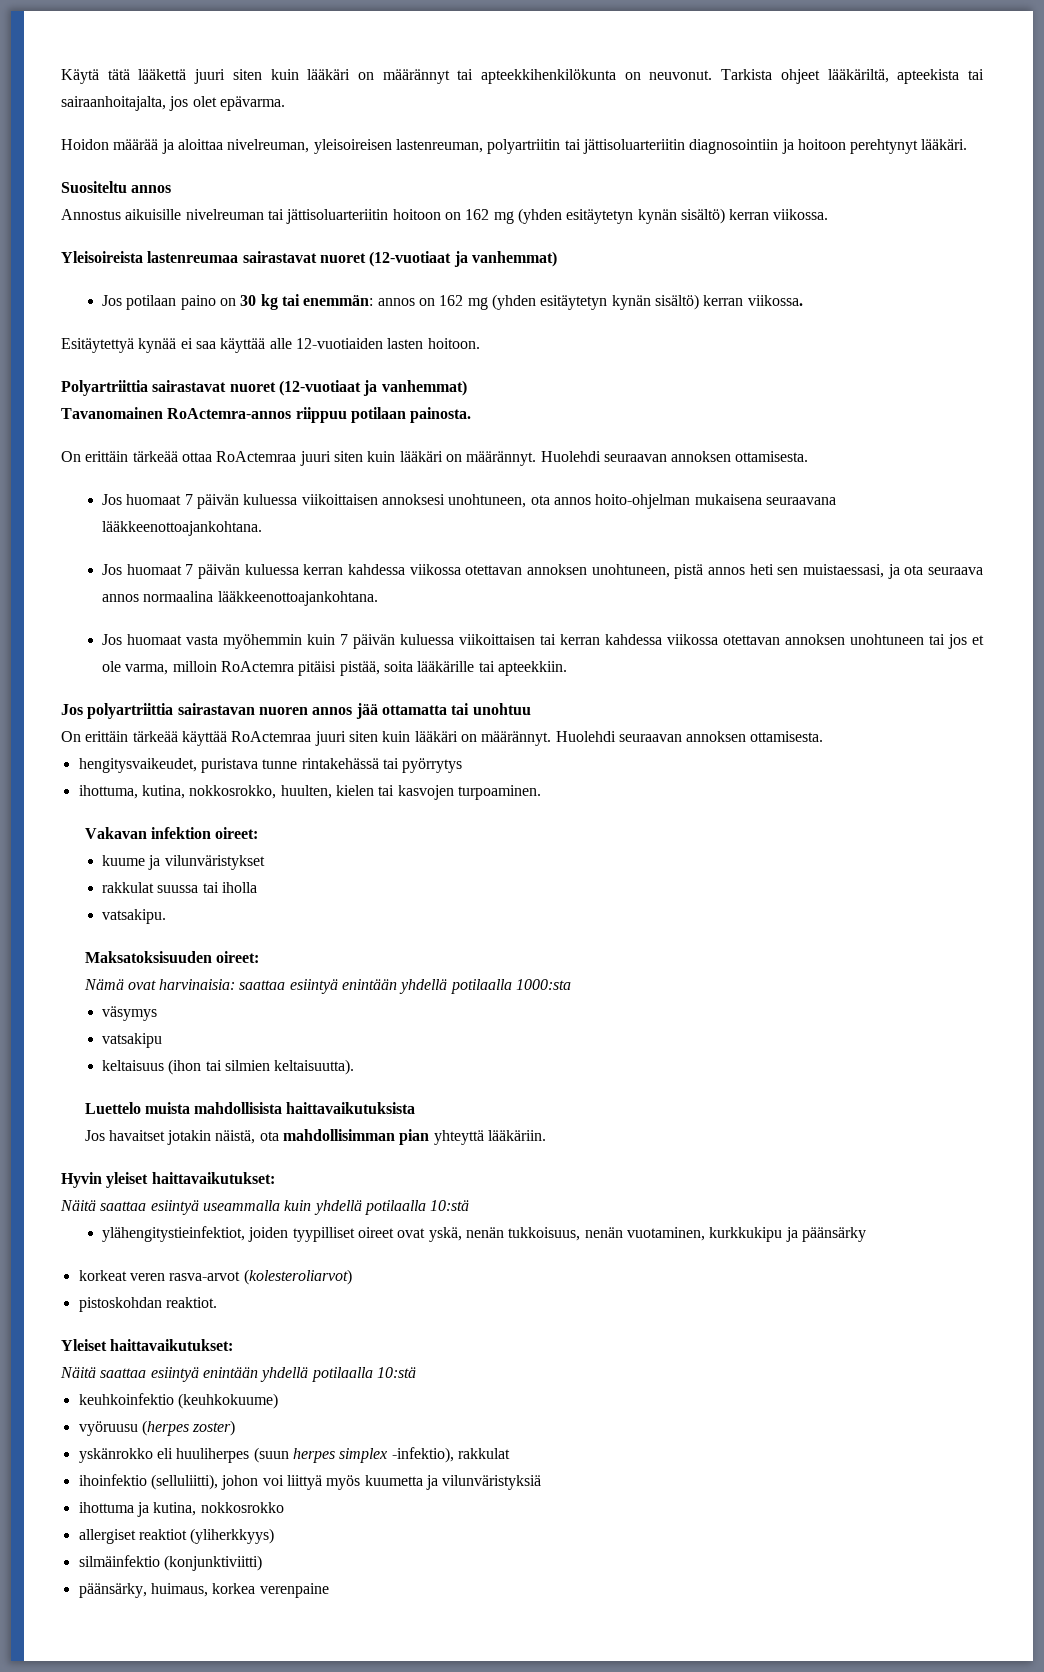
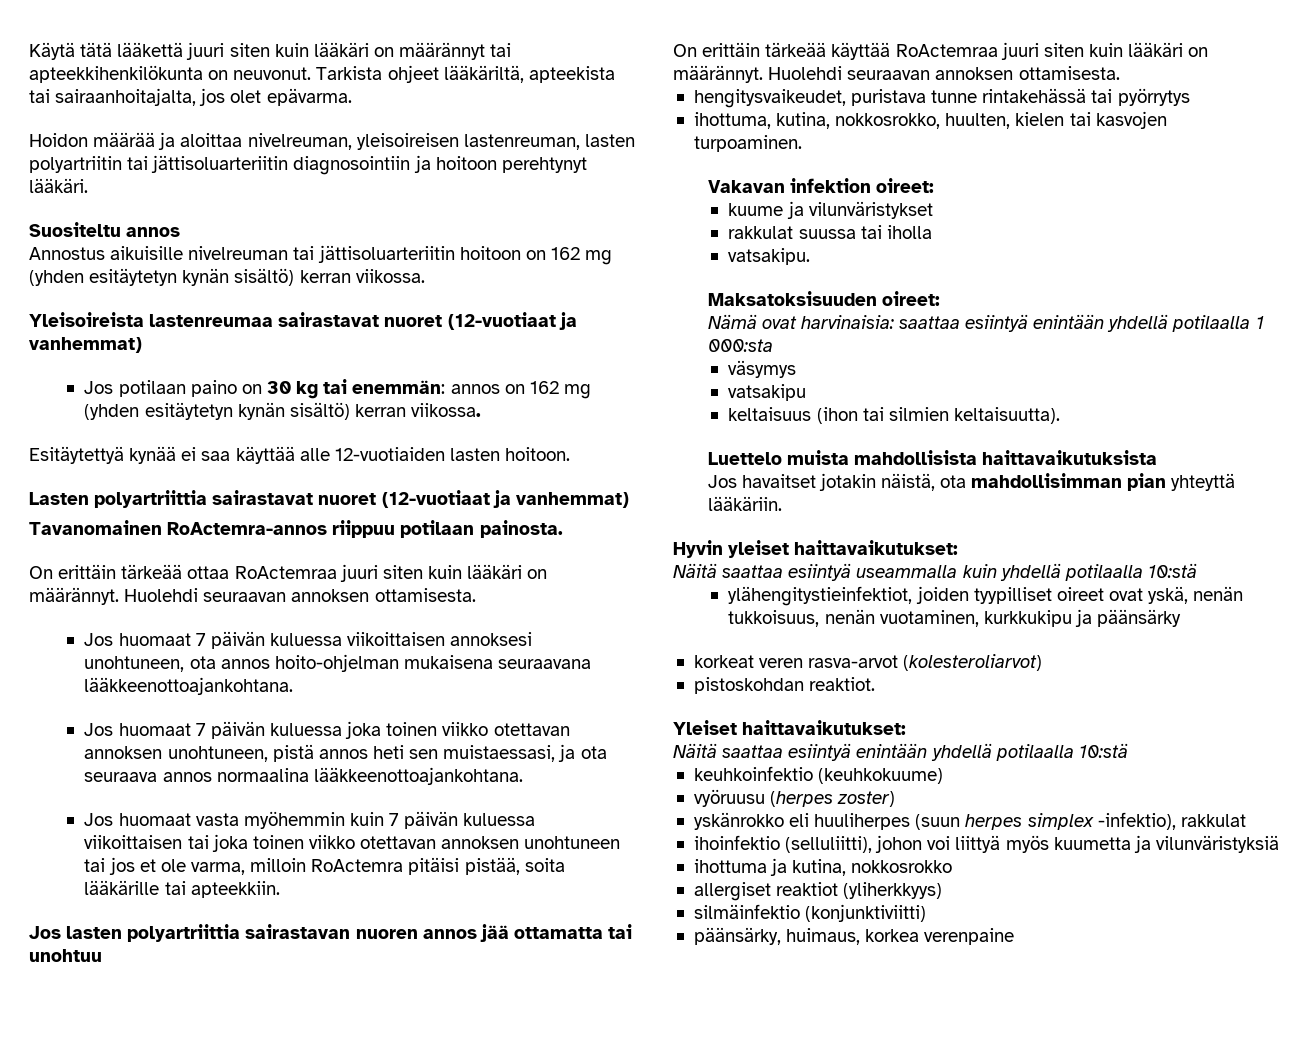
(483, 146) none -> [584,134,635,147] lasten
[61,380,148,396] Polyartriittia -> [29,490,208,508] Lasten polyartriittia
[303,564,461,575] kerran kahdessa viikossa -> [345,721,489,739] joka toinen viikko
[560,634,719,645] kerran kahdessa viikossa -> [211,834,355,852] joka toinen viikko
(83, 709) none -> [66,926,123,939] lasten
[516,979,572,990] 1000:sta -> [1255,316,1264,329] [707,339,773,352] 1 000:sta

